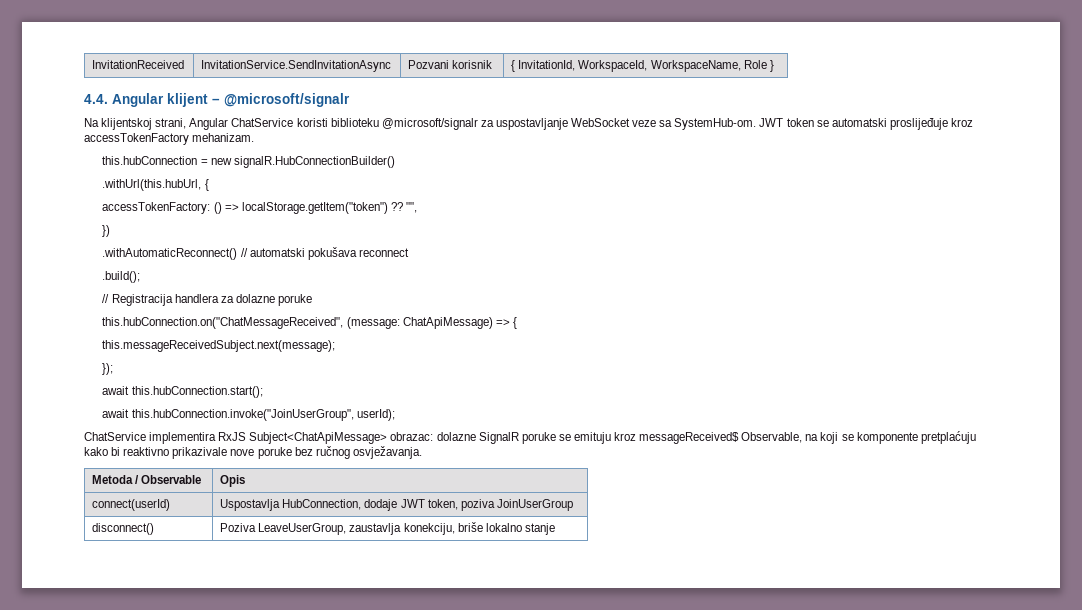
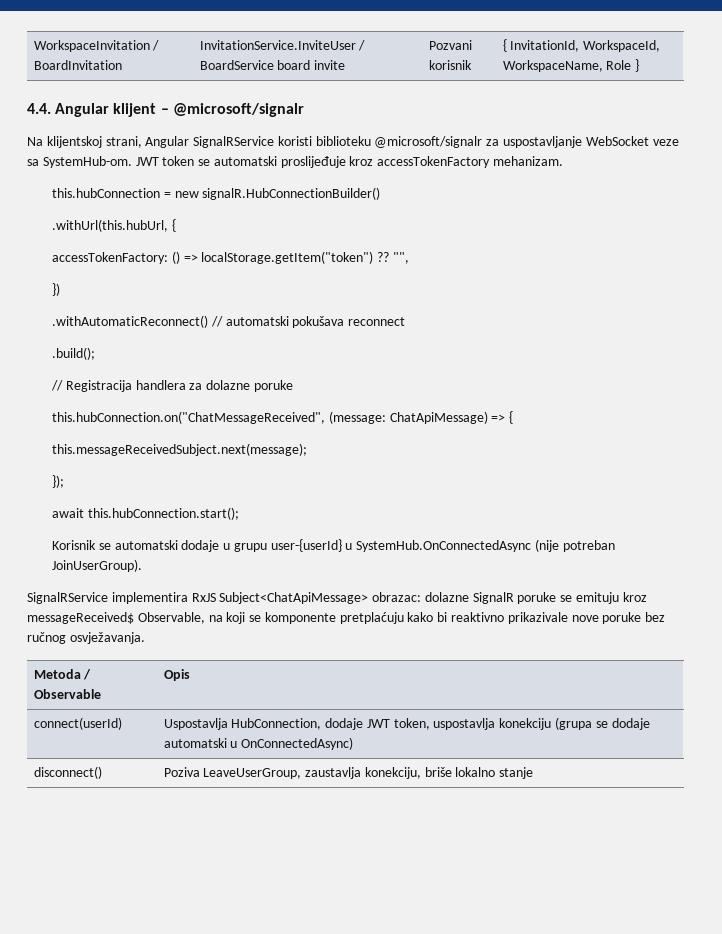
[92,60,185,69] [201,60,392,72] InvitationReceived | InvitationService.SendInvitationAsync -> [33,40,160,52] [33,60,122,70] [199,40,366,51] [199,60,346,70] WorkspaceInvitation / BoardInvitation | InvitationService.InviteUser / BoardService board invite
[231,118,294,127] ChatService -> [193,136,275,148] SignalRService
[102,409,395,421] [84,432,146,441] await this.hubConnection.invoke("JoinUserGroup", userId); // ChatService -> [52,539,615,552] [52,559,143,572] [27,592,108,604] Korisnik se automatski dodaje u grupu user-{userId} u SystemHub.OnConnectedAsync (nije potreban JoinUserGroup). // SignalRService
[460,499,573,511] poziva JoinUserGroup -> [433,717,650,730] [163,737,354,750] uspostavlja konekciju (grupa se dodaje automatski u OnConnectedAsync)

